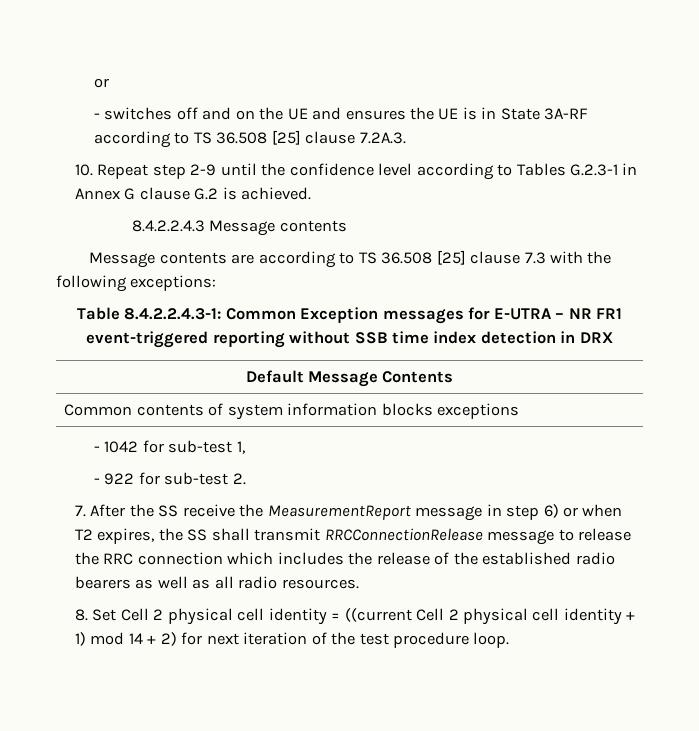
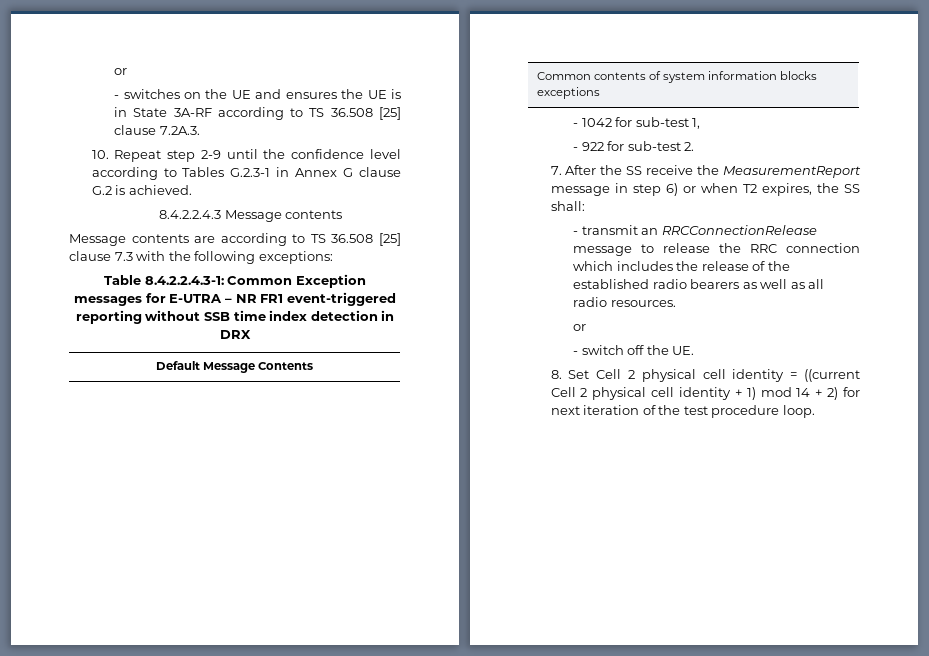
[176,107,232,120] off and -> (180, 94) none
[211,528,321,541] shall transmit -> [550,201,585,211] [573,225,659,235] shall: // - transmit an
(359, 584) none -> [573,324,587,331] [573,345,695,355] // or // - switch off the UE.

